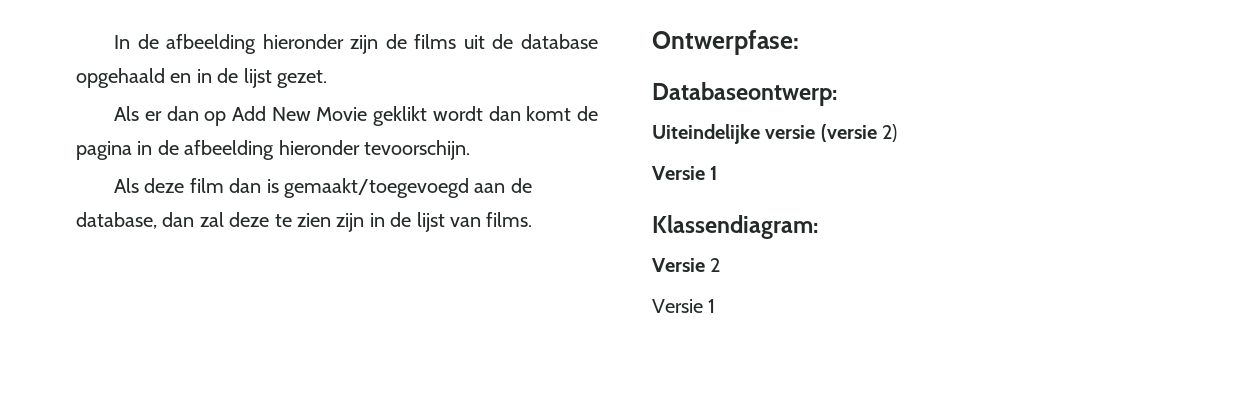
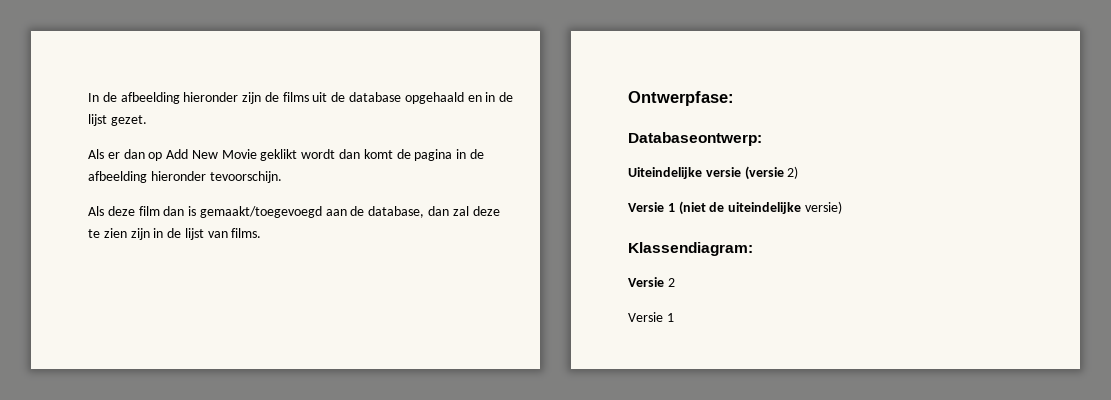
(718, 173) none -> [678,201,842,215] (niet de uiteindelijke versie)

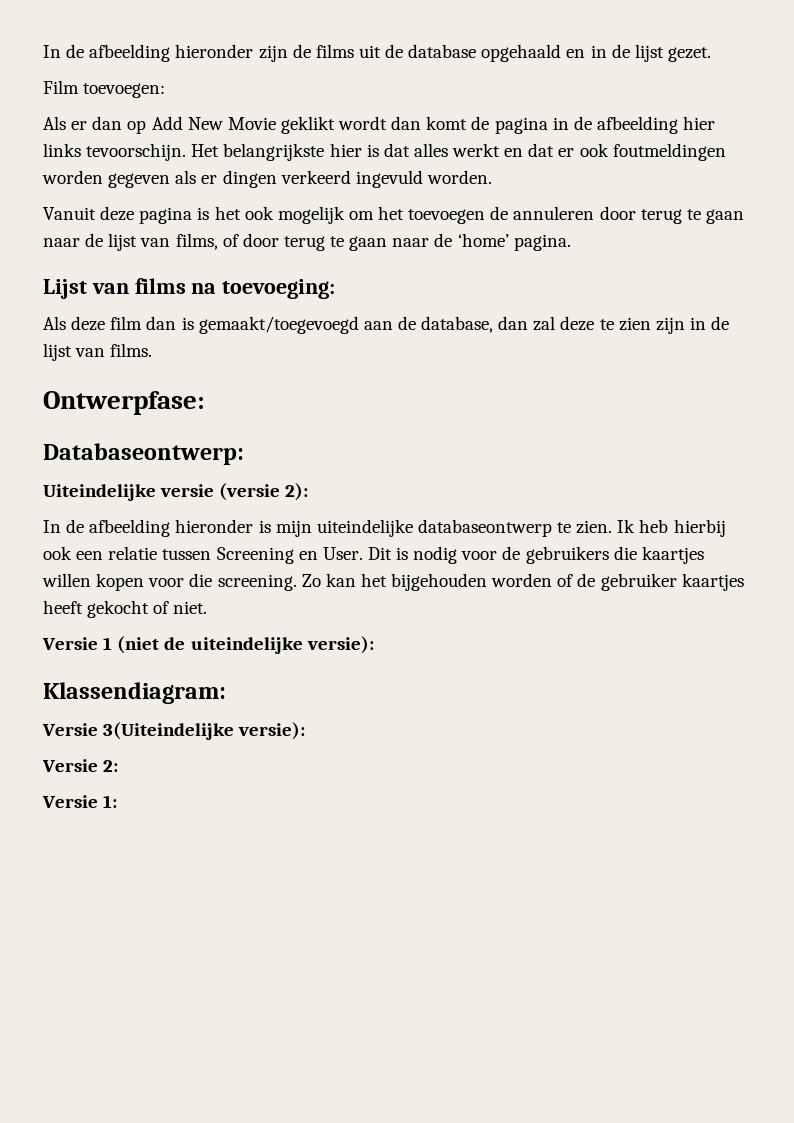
(147, 120) none -> [43,80,166,98] // Film toevoegen:
[150,171,206,181] hieronder -> [683,116,716,130] [43,143,81,157] hier links
(282, 177) none -> [191,143,726,161] [42,170,492,188] [43,206,744,224] [43,233,571,251] [43,278,336,299] Het belangrijkste hier is dat alles werkt en dat er ook foutmeldingen worden gegeven als er dingen verkeerd ingevuld worden. // Vanuit deze pagina is het ook mogelijk om het toevoegen de annuleren door terug te gaan naar de lijst van films, of door terug te gaan naar de ‘home’ pagina. // Lijst van films na toevoeging:
[787,166,799,179] 2) -> [285,483,309,501] [43,519,726,537] [43,546,704,564] [42,573,744,591] [43,600,208,618] 2): // In de afbeelding hieronder is mijn uiteindelijke databaseontwerp te zien. Ik heb hierbij ook een relatie tussen Screening en User. Dit is nodig voor de gebruikers die kaartjes willen kopen voor die screening. Zo kan het bijgehouden worden of de gebruiker kaartjes heeft gekocht of niet.
[804,201,842,214] versie) -> [306,636,374,654] versie):
[667,278,675,287] [628,312,674,322] 2 // Versie 1 -> [103,722,306,740] [42,759,119,772] [42,795,118,808] 3(Uiteindelijke versie): // Versie 2: // Versie 1:

